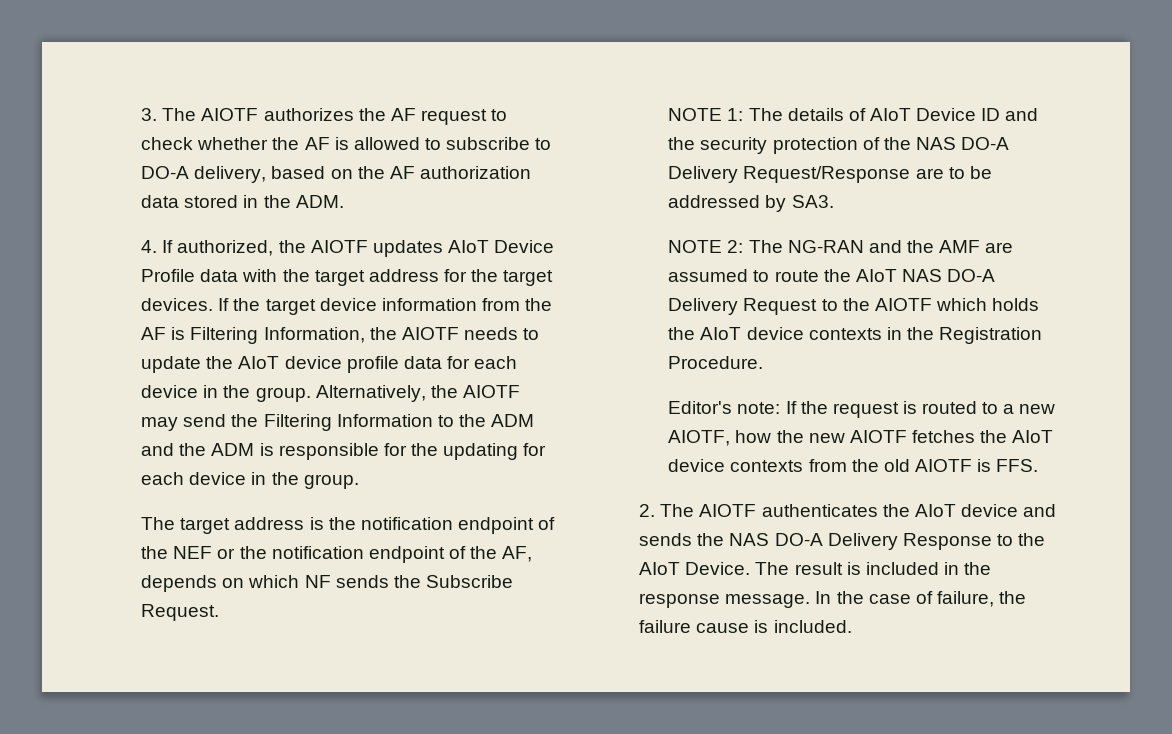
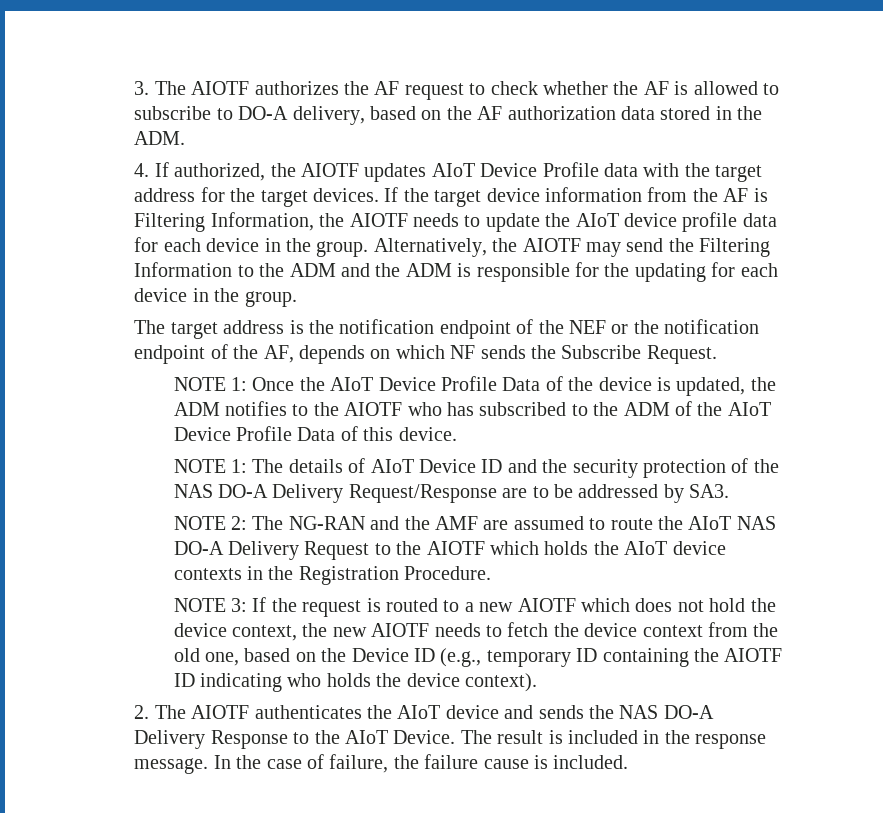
(220, 612) none -> [173,376,776,396] [173,401,771,416] [173,426,457,441] // NOTE 1: Once the AIoT Device Profile Data of the device is updated, the ADM notifies to the AIOTF who has subscribed to the ADM of the AIoT Device Profile Data of this device.
[668,401,781,414] Editor's note: -> [173,598,248,612] NOTE 3:
[668,430,1054,446] [668,459,1039,472] AIOTF, how the new AIOTF fetches the AIoT device contexts from the old AIOTF is FFS. -> [517,598,776,612] [173,622,779,641] [173,648,783,667] [173,673,538,692] AIOTF which does not hold the device context, the new AIOTF needs to fetch the device context from the old one, based on the Device ID (e.g., temporary ID containing the AIOTF ID indicating who holds the device context).

